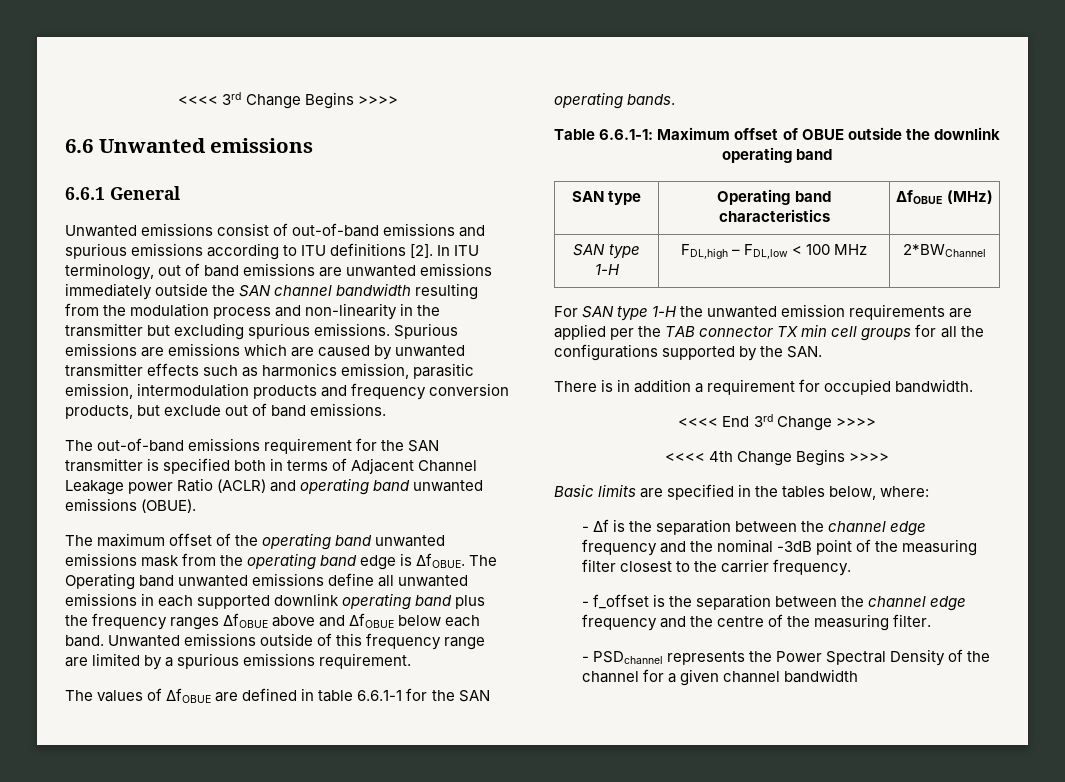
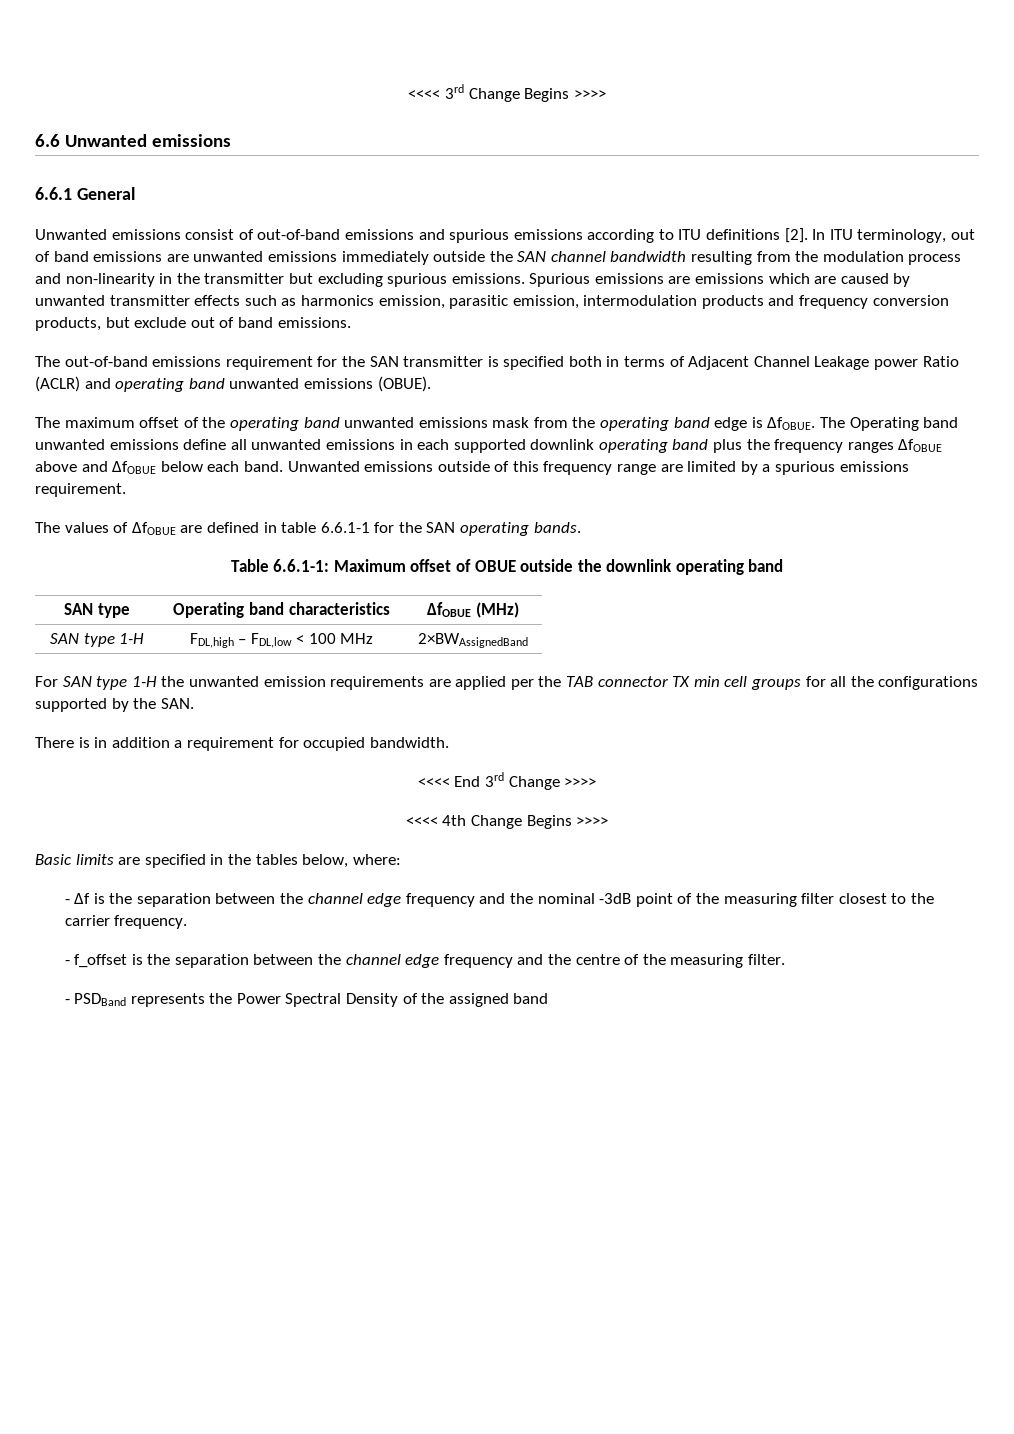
[903,244,986,257] 2*BWChannel -> [418,633,528,648] 2×BWAssignedBand
[592,651,663,664] PSDchannel -> [74,993,127,1006] PSDBand
[581,669,859,686] channel for a given channel bandwidth -> [448,993,549,1007] assigned band

